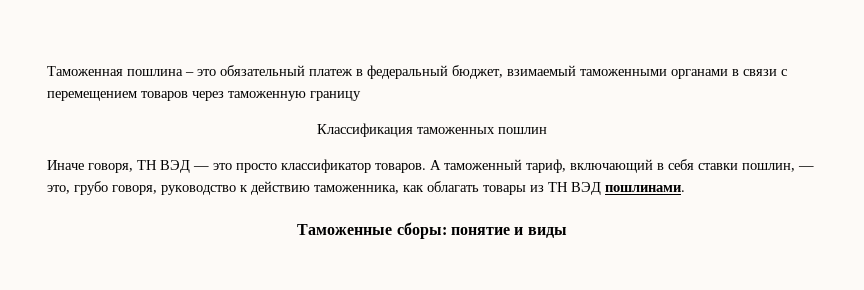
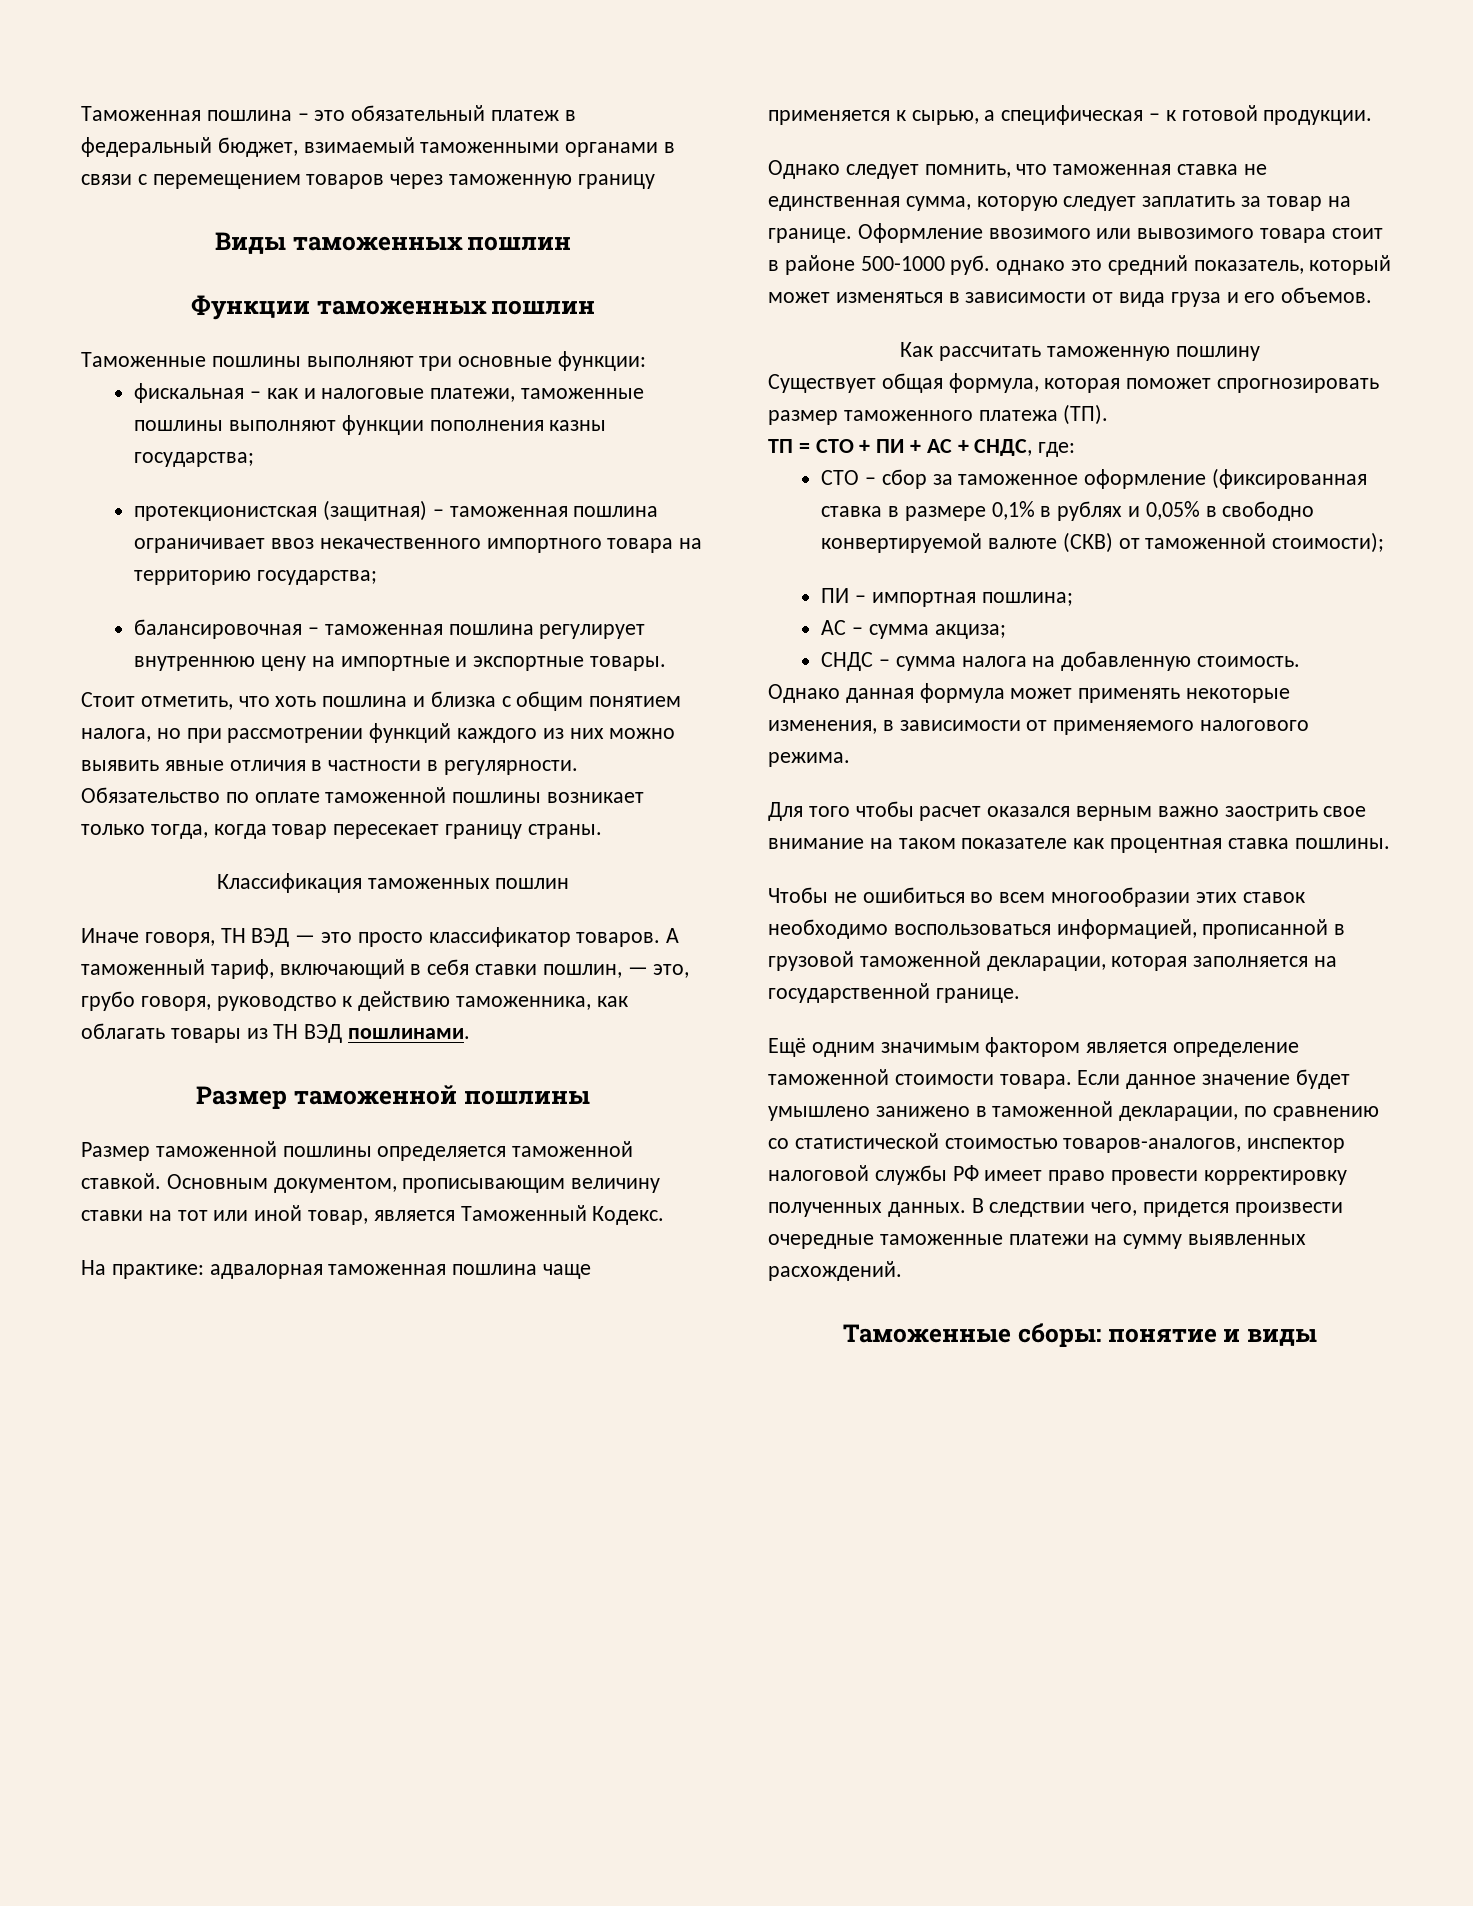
(361, 96) none -> [214,232,572,254] [190,295,596,320] [81,351,647,371] [134,383,644,403] [134,415,607,435] [134,452,255,467] [134,500,659,521] [134,538,703,553] [134,570,377,585] [134,619,646,639] [134,656,666,671] [81,691,682,711] [81,723,676,743] [81,760,578,775] [81,787,645,803] [81,824,602,839] // Виды таможенных пошлин // Функции таможенных пошлин // Таможенные пошлины выполняют три основные функции: // фискальная – как и налоговые платежи, таможенные пошлины выполняют функции пополнения казны государства; // протекционистская (защитная) – таможенная пошлина ограничивает ввоз некачественного импортного товара на территорию государства; // балансировочная – таможенная пошлина регулирует внутреннюю цену на импортные и экспортные товары. // Стоит отметить, что хоть пошлина и близка с общим понятием налога, но при рассмотрении функций каждого из них можно выявить явные отличия в частности в регулярности. Обязательство по оплате таможенной пошлины возникает только тогда, когда товар пересекает границу страны.
(685, 188) none -> [196,1085,590,1109] [81,1141,634,1161] [81,1173,661,1193] [81,1205,665,1225] [81,1260,592,1279] [768,105,1373,125] [768,160,1267,179] [768,196,1351,211] [768,223,1383,243] [768,255,1392,275] [768,287,1373,307] [900,342,1260,361] [768,373,1380,393] [768,404,1109,425] [768,439,1076,457] [821,468,1367,489] [821,501,1315,521] [821,532,1385,553] [821,588,1073,607] [821,620,1006,639] [821,651,1300,671] [768,683,1291,703] [768,720,1310,735] [768,752,850,767] [768,801,1367,821] [768,838,1390,853] [768,887,1305,907] [768,919,1346,939] [768,951,1338,971] [768,983,1020,1003] [768,1037,1300,1057] [768,1069,1350,1089] [768,1101,1379,1121] [768,1133,1346,1153] [768,1165,1347,1185] [768,1198,1343,1217] [768,1234,1307,1249] [768,1261,902,1281] // Размер таможенной пошлины // Размер таможенной пошлины определяется таможенной ставкой. Основным документом, прописывающим величину ставки на тот или иной товар, является Таможенный Кодекс. // На практике: адвалорная таможенная пошлина чаще применяется к сырью, а специфическая – к готовой продукции. // Однако следует помнить, что таможенная ставка не единственная сумма, которую следует заплатить за товар на границе. Оформление ввозимого или вывозимого товара стоит в районе 500-1000 руб. однако это средний показатель, который может изменяться в зависимости от вида груза и его объемов. // Как рассчитать таможенную пошлину // Существует общая формула, которая поможет спрогнозировать размер таможенного платежа (ТП). // ТП = СТО + ПИ + АС + СНДС, где: // СТО – сбор за таможенное оформление (фиксированная ставка в размере 0,1% в рублях и 0,05% в свободно конвертируемой валюте (СКВ) от таможенной стоимости); // ПИ – импортная пошлина; // AC – сумма акциза; // СНДС – сумма налога на добавленную стоимость. // Однако данная формула может применять некоторые изменения, в зависимости от применяемого налогового режима. // Для того чтобы расчет оказался верным важно заострить свое внимание на таком показателе как процентная ставка пошлины. // Чтобы не ошибиться во всем многообразии этих ставок необходимо воспользоваться информацией, прописанной в грузовой таможенной декларации, которая заполняется на государственной границе. // Ещё одним значимым фактором является определение таможенной стоимости товара. Если данное значение будет умышлено занижено в таможенной декларации, по сравнению со статистической стоимостью товаров-аналогов, инспектор налоговой службы РФ имеет право провести корректировку полученных данных. В следствии чего, придется произвести очередные таможенные платежи на сумму выявленных расхождений.

